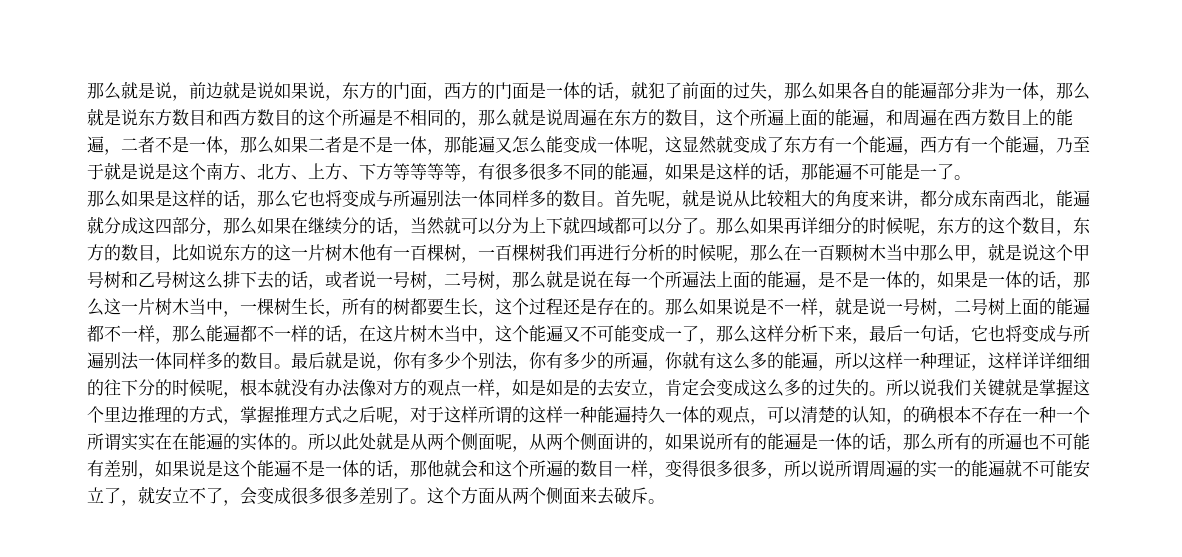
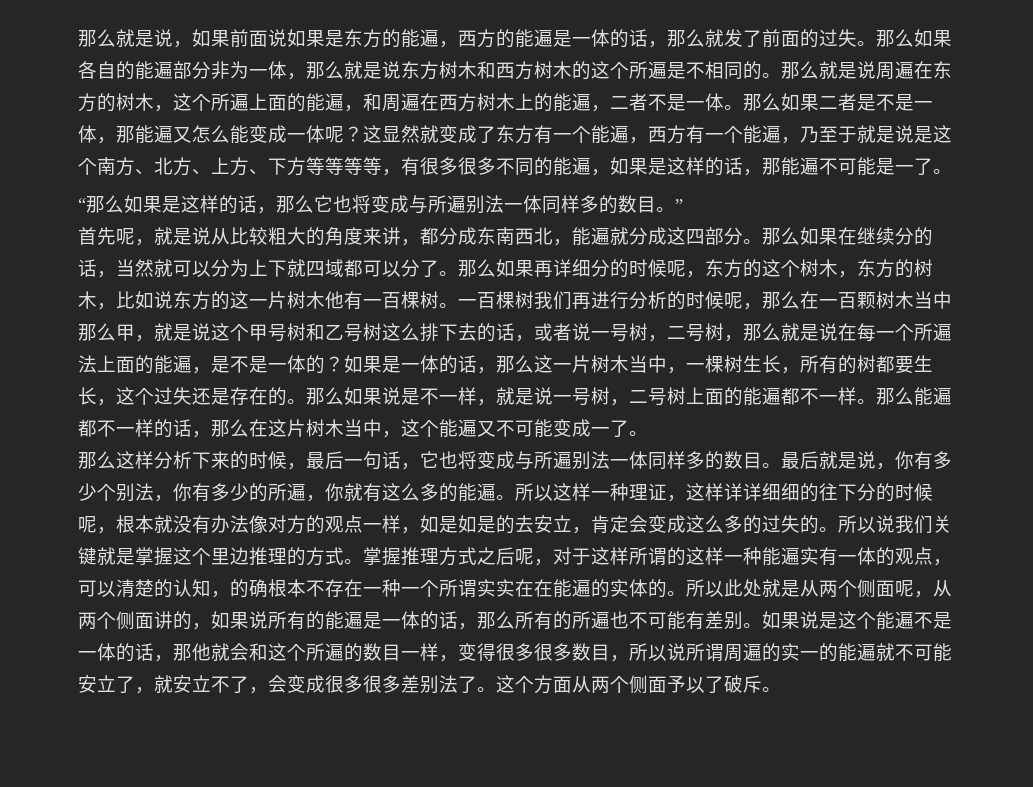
[189,81,427,101] 前边就是说如果说，东方的门面 -> [192,29,439,48] 如果前面说如果是东方的能遍
[495,81,665,101] 门面是一体的话，就犯 -> [515,29,743,48] 能遍是一体的话，那么就发
[767,95,784,101] ， -> [857,41,876,46] 。
[172,109,291,126] 数目和西方数目 -> [439,61,572,80] 树木和西方树木
[461,122,478,128] ， -> [762,73,781,78] 。
[665,109,699,126] 数目 -> [116,93,154,111] 树木
[988,109,1022,126] 数目 -> [477,93,515,111] 树木
[223,149,240,155] ， -> [724,105,743,110] 。
[648,149,665,155] ， -> [344,126,363,142] ？
(971, 177) none -> [78,198,86,211] “
(614, 204) none -> [675,199,683,211] ” //
[206,230,223,236] ， -> [743,239,762,244] 。
[1022,217,1090,236] [87,244,155,261] 数目，东方的数目 -> [800,259,933,278] [78,291,97,309] 树木，东方的树木
[461,257,478,263] ， -> [439,303,458,308] 。
[920,284,937,290] ， -> [325,356,344,372] ？
[546,298,563,315] 程 -> [173,387,192,405] 失
[155,338,172,344] ， -> [857,399,876,404] 。
(359, 341) none -> [211,419,249,437] 那么
[699,338,716,344] ， -> [629,431,648,436] 。 //
(852, 333) none -> [230,451,287,470] 的时候
[818,365,835,371] ， -> [496,495,515,500] 。
[223,419,240,425] ， -> [344,559,363,564] 。
[631,406,665,423] 持久 -> [800,547,838,566] 实有
[138,473,155,479] ， -> [743,623,762,628] 。
(767, 468) none -> [572,643,610,661] 数目
(393, 495) none -> [439,675,458,693] 法
[580,487,614,505] 来去 -> [667,675,724,693] 予以了

